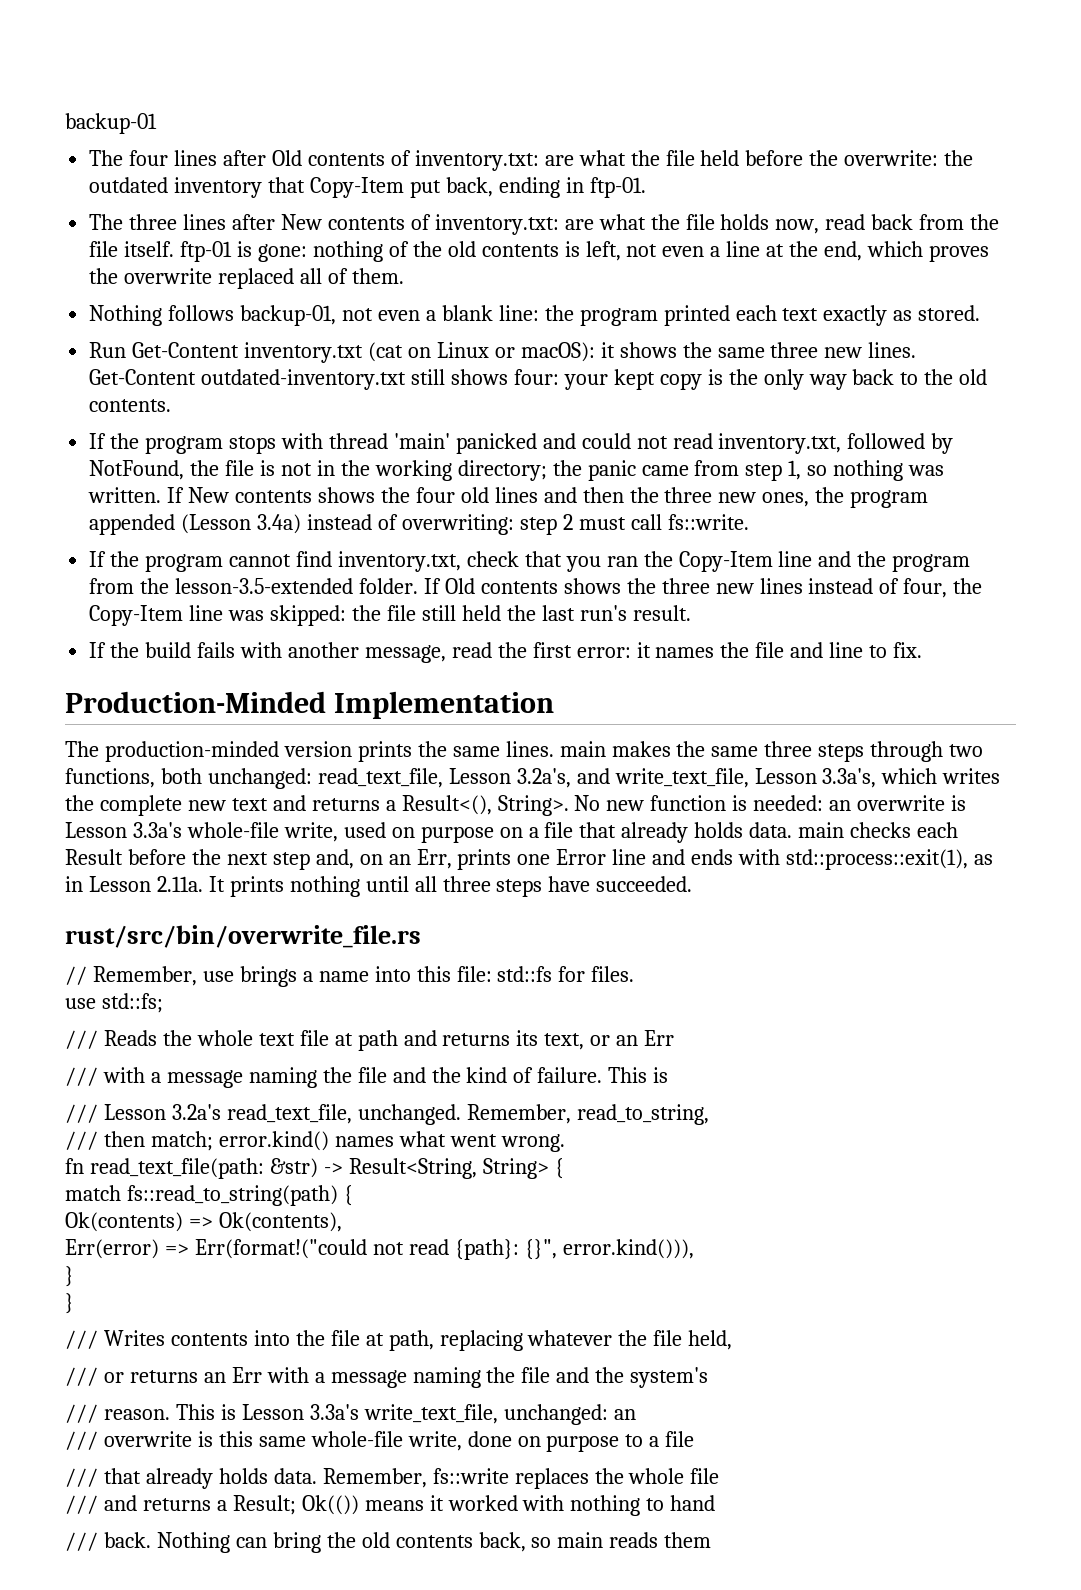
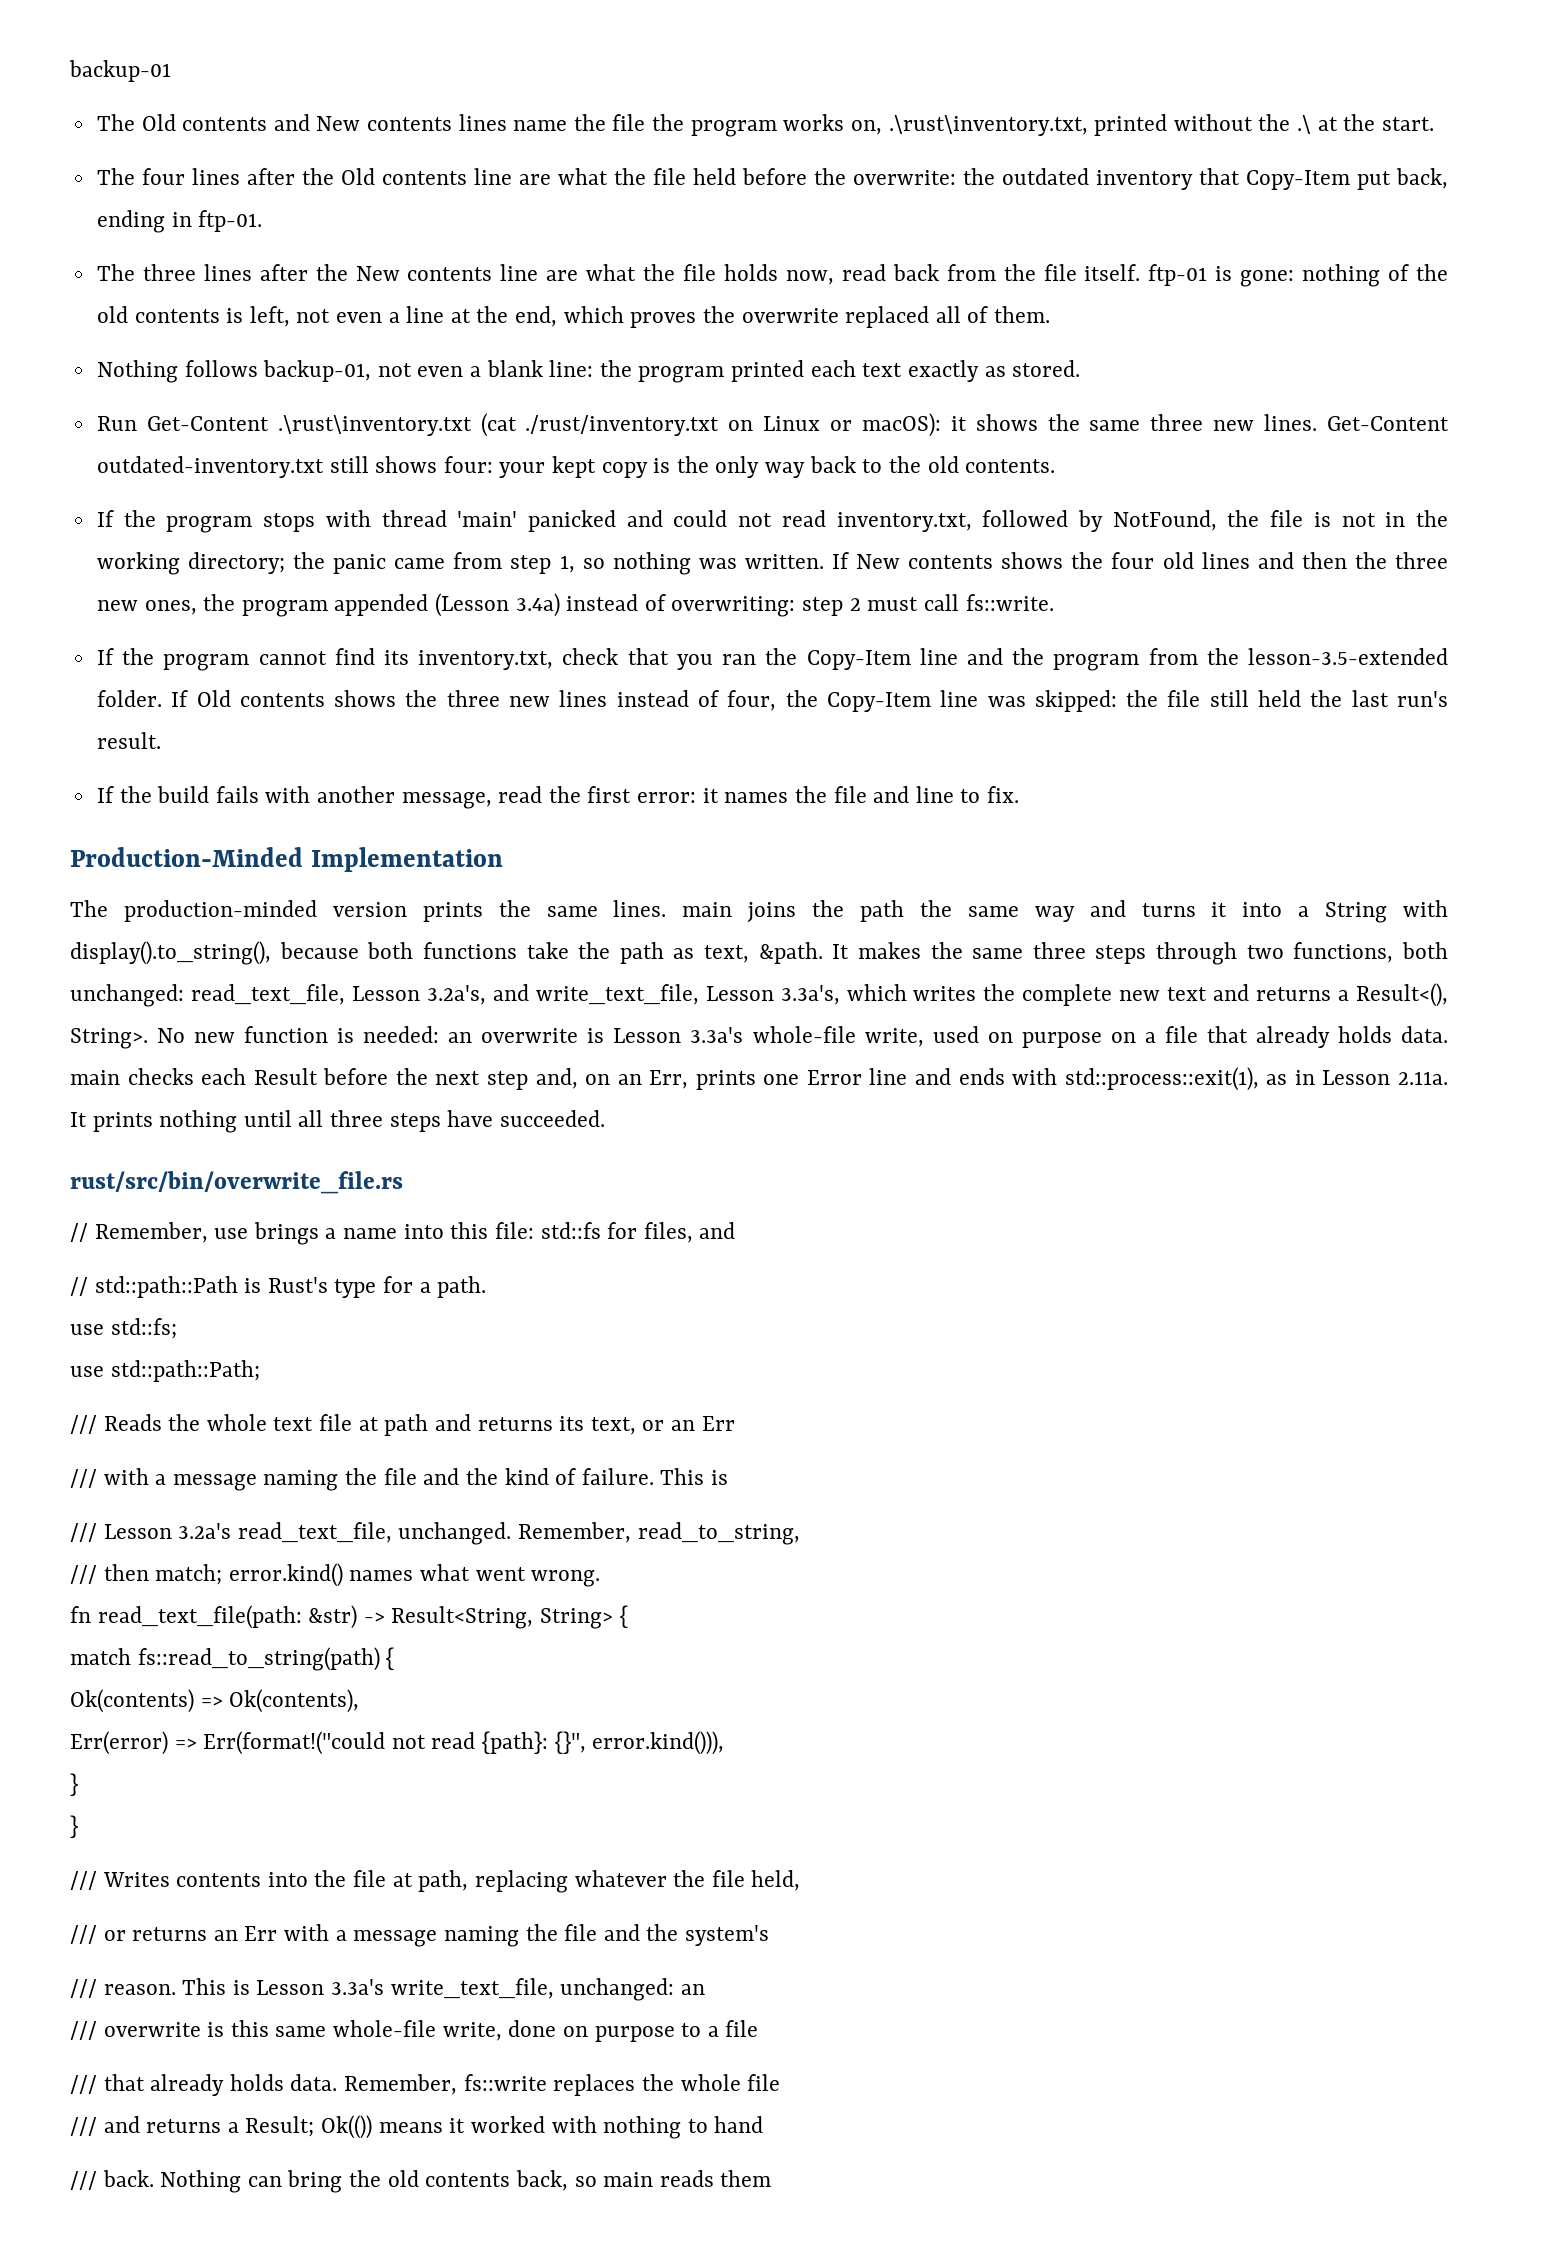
(157, 123) none -> [96,114,1434,137] // The Old contents and New contents lines name the file the program works on, .\rust\inventory.txt, printed without the .\ at the start.
[271,150,539,171] Old contents of inventory.txt: -> [301,168,512,185] the Old contents line
[280,214,559,235] New contents of inventory.txt: -> [315,264,539,281] the New contents line
[244,342,404,363] inventory.txt (cat -> [277,413,720,437] .\rust\inventory.txt (cat ./rust/inventory.txt
(332, 559) none -> [384,650,410,665] its
(606, 749) none -> [747,900,1449,923] [70,941,850,965] joins the path the same way and turns it into a String with display().to_string(), because both functions take the path as text, &path. It
[591,966,635,982] files. -> [643,1222,736,1243] [70,1276,487,1298] files, and // // std::path::Path is Rust's type for a path.
(163, 1003) none -> [70,1360,260,1382] // use std::path::Path;

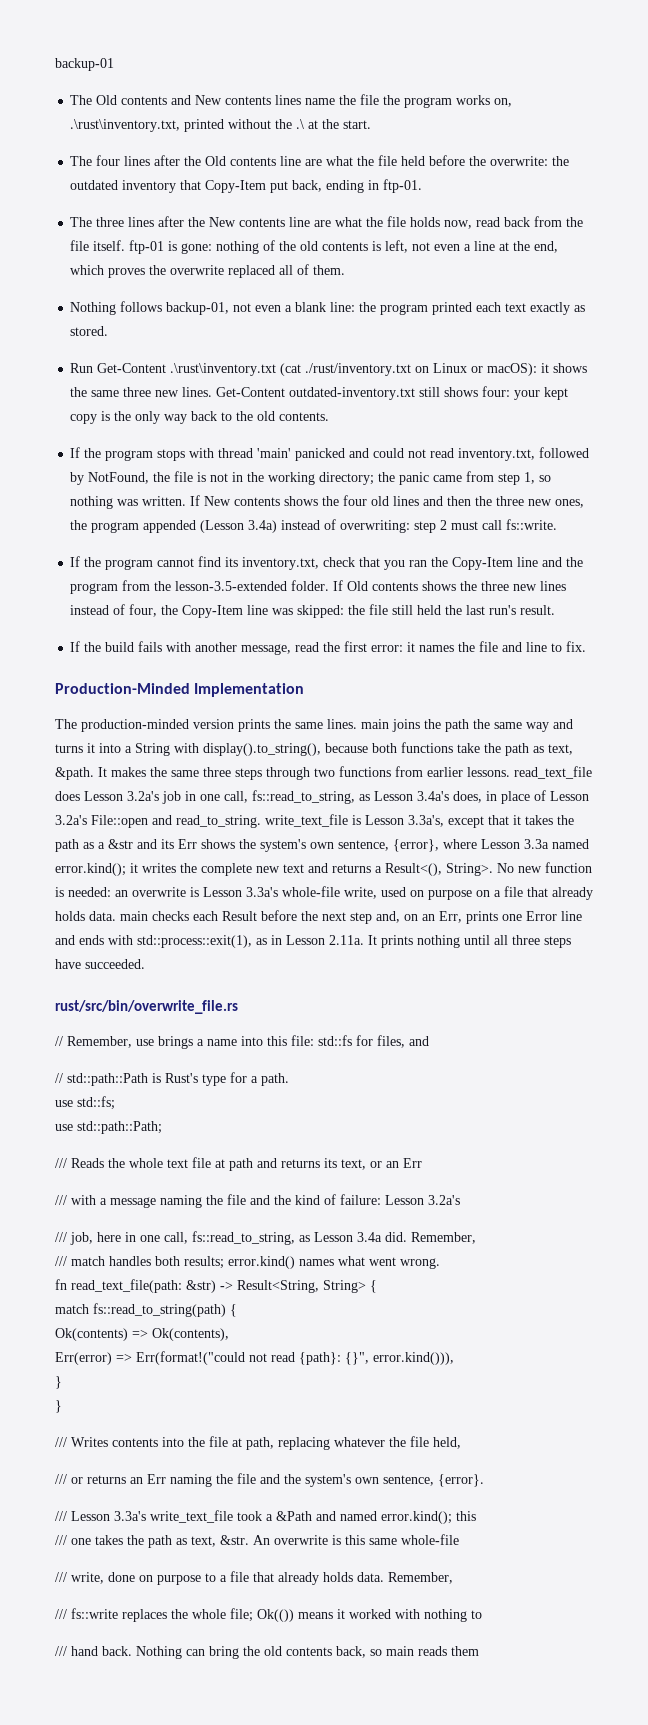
[1293,942,1448,963] [70,984,907,1007] functions, both unchanged: read_text_file, Lesson 3.2a's, and write_text_file, Lesson 3.3a's, which -> [339,766,592,779] [55,790,589,804] [55,814,574,828] [55,839,589,852] [55,863,138,876] functions from earlier lessons. read_text_file does Lesson 3.2a's job in one call, fs::read_to_string, as Lesson 3.4a's does, in place of Lesson 3.2a's File::open and read_to_string. write_text_file is Lesson 3.3a's, except that it takes the path as a &str and its Err shows the system's own sentence, {error}, where Lesson 3.3a named error.kind(); it
[581,1468,728,1485] [70,1522,800,1545] [70,1564,223,1585] failure. This is // /// Lesson 3.2a's read_text_file, unchanged. Remember, read_to_string, // /// then match; -> [340,1194,460,1205] [55,1231,476,1245] [55,1256,224,1269] failure: Lesson 3.2a's // /// job, here in one call, fs::read_to_string, as Lesson 3.4a did. Remember, // /// match handles both results;
[284,1924,438,1947] with a message -> (166, 1479) none
[70,1978,705,2001] [70,2021,97,2040] // /// reason. This is Lesson 3.3a's write_text_file, unchanged: an // /// -> [355,1474,484,1487] [55,1510,476,1524] [55,1535,270,1548] own sentence, {error}. // /// Lesson 3.3a's write_text_file took a &Path and named error.kind(); this // /// one takes the path as text, &str. An
(437, 2028) none -> [55,1572,67,1582] // ///
[70,2075,97,2094] // /// -> (249, 1576) none
(458, 2084) none -> [55,1609,67,1619] // ///
[747,2074,781,2091] [70,2116,315,2137] file // /// and returns a Result; -> [230,1608,253,1622] file;
[714,2116,764,2133] [70,2171,97,2190] hand // /// -> [55,1646,98,1656] // /// hand

